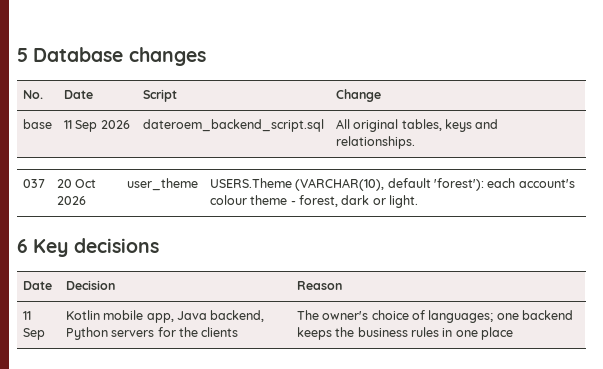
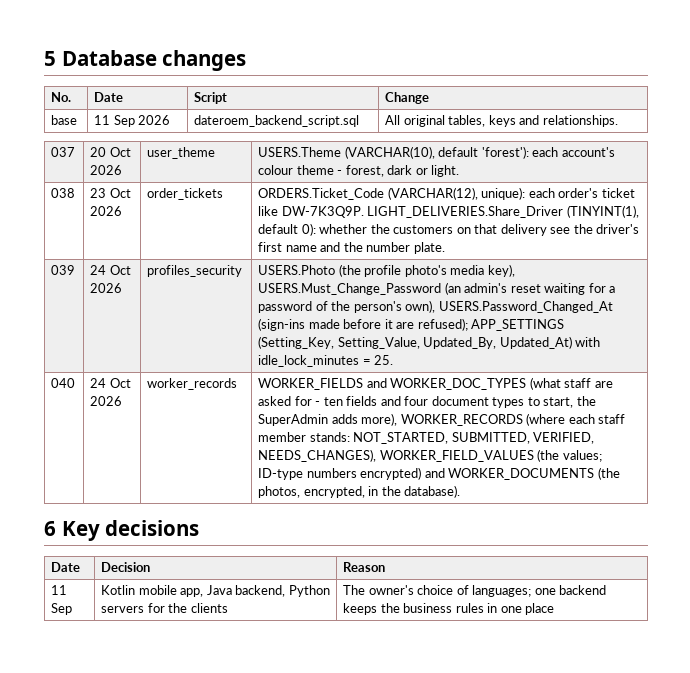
(418, 201) none -> [51,188,76,198] [90,188,131,198] [90,206,123,216] [147,188,224,200] [258,187,635,200] [258,205,639,218] [258,223,640,236] [258,242,445,254] [51,265,76,275] [90,265,131,275] [90,283,123,293] [147,265,243,277] [258,264,515,277] [258,282,616,295] [258,300,613,313] [258,318,565,331] [258,336,601,349] [258,355,394,367] [51,378,76,388] [90,378,131,388] [90,396,123,406] [147,378,238,390] [258,377,613,390] [258,396,596,408] [258,413,626,426] [258,432,595,444] [258,449,602,462] [258,467,620,480] [258,485,461,498] // 038 | 23 Oct 2026 | order_tickets | ORDERS.Ticket_Code (VARCHAR(12), unique): each order's ticket like DW-7K3Q9P. LIGHT_DELIVERIES.Share_Driver (TINYINT(1), default 0): whether the customers on that delivery see the driver's first name and the number plate. // 039 | 24 Oct 2026 | profiles_security | USERS.Photo (the profile photo's media key), USERS.Must_Change_Password (an admin's reset waiting for a password of the person's own), USERS.Password_Changed_At (sign-ins made before it are refused); APP_SETTINGS (Setting_Key, Setting_Value, Updated_By, Updated_At) with idle_lock_minutes = 25. // 040 | 24 Oct 2026 | worker_records | WORKER_FIELDS and WORKER_DOC_TYPES (what staff are asked for - ten fields and four document types to start, the SuperAdmin adds more), WORKER_RECORDS (where each staff member stands: NOT_STARTED, SUBMITTED, VERIFIED, NEEDS_CHANGES), WORKER_FIELD_VALUES (the values; ID-type numbers encrypted) and WORKER_DOCUMENTS (the photos, encrypted, in the database).

